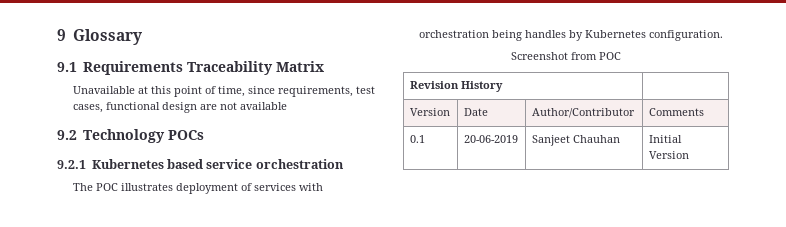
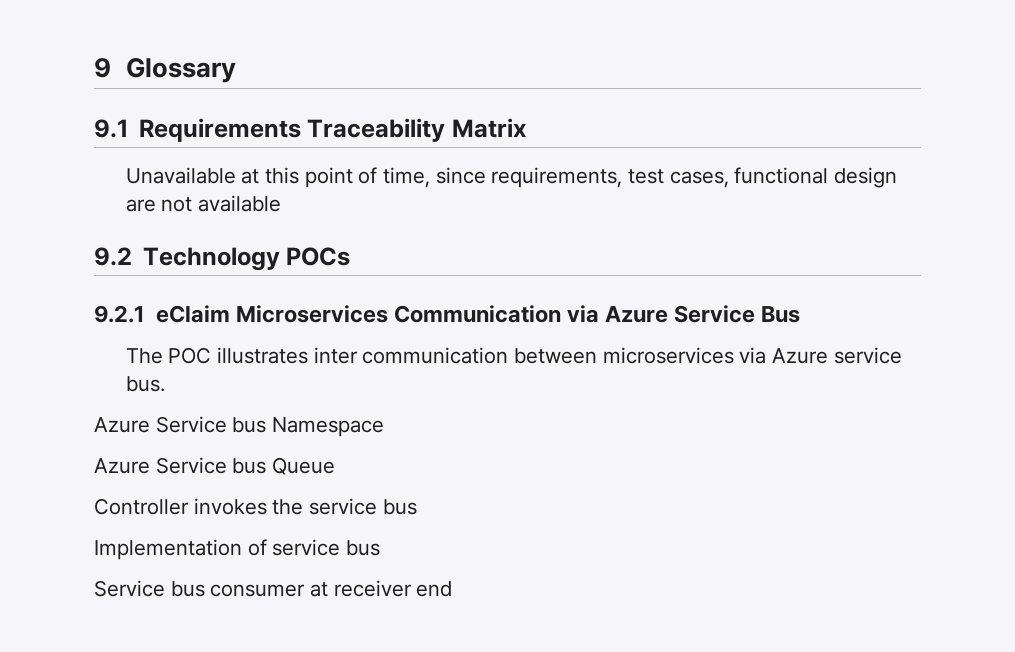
[91,159,344,169] [72,183,323,194] [418,30,723,41] [511,52,621,60] [409,81,503,92] [409,108,450,116] [463,108,488,116] [531,108,635,118] [648,108,704,116] [409,135,425,143] [463,135,518,143] [531,135,620,146] [648,135,682,143] [648,151,689,159] Kubernetes based service orchestration // The POC illustrates deployment of services with orchestration being handles by Kubernetes configuration. // Screenshot from POC // Revision History | // Version | Date | Author/Contributor | Comments // 0.1 | 20-06-2019 | Sanjeet Chauhan | Initial Version -> [155,305,800,323] [125,347,902,364] [125,376,165,392] [94,416,385,437] [94,457,336,475] [94,498,417,515] [94,539,381,560] [94,580,453,597] eClaim Microservices Communication via Azure Service Bus // The POC illustrates inter communication between microservices via Azure service bus. // Azure Service bus Namespace // Azure Service bus Queue // Controller invokes the service bus // Implementation of service bus // Service bus consumer at receiver end

